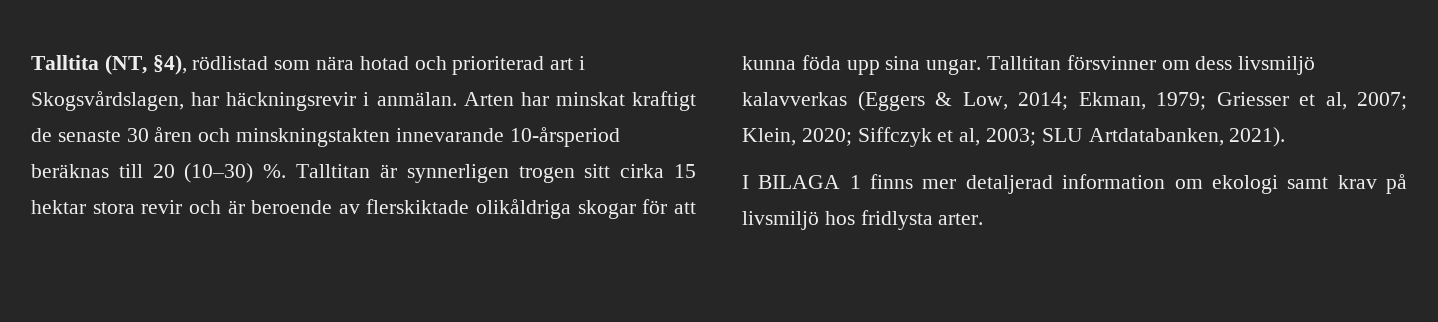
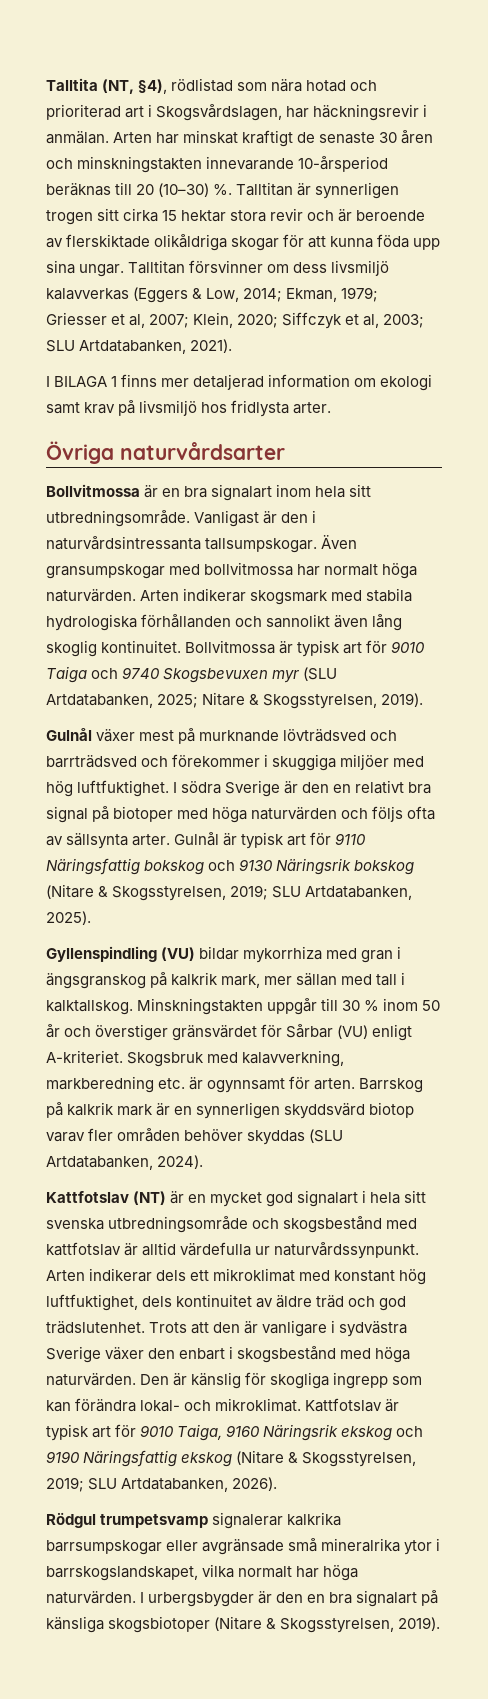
(984, 219) none -> [46,441,285,464] [46,484,372,501] [46,510,317,527] [46,535,358,553] [46,562,418,579] [46,588,413,605] [46,614,403,631] [46,640,426,657] [46,666,338,683] [46,692,424,709] [46,728,398,744] [46,754,425,771] [46,780,432,797] [46,806,436,823] [46,832,367,849] [46,858,415,875] [46,884,413,901] [46,911,91,925] [46,946,402,963] [46,972,406,989] [46,998,441,1015] [46,1024,413,1041] [46,1050,345,1067] [46,1076,424,1093] [46,1102,415,1119] [46,1128,344,1145] [46,1155,204,1170] [46,1190,427,1207] [46,1216,418,1233] [46,1242,420,1259] [46,1268,427,1285] [46,1294,407,1311] [46,1320,408,1337] [46,1346,411,1363] [46,1372,423,1389] [46,1398,400,1412] [46,1424,424,1441] [46,1450,417,1467] [46,1477,278,1492] [46,1512,342,1529] [46,1538,441,1555] [46,1564,359,1581] [46,1590,439,1607] [46,1616,441,1633] // Övriga naturvårdsarter // Bollvitmossa är en bra signalart inom hela sitt utbredningsområde. Vanligast är den i naturvårdsintressanta tallsumpskogar. Även gransumpskogar med bollvitmossa har normalt höga naturvärden. Arten indikerar skogsmark med stabila hydrologiska förhållanden och sannolikt även lång skoglig kontinuitet. Bollvitmossa är typisk art för 9010 Taiga och 9740 Skogsbevuxen myr (SLU Artdatabanken, 2025; Nitare & Skogsstyrelsen, 2019). // Gulnål växer mest på murknande lövträdsved och barrträdsved och förekommer i skuggiga miljöer med hög luftfuktighet. I södra Sverige är den en relativt bra signal på biotoper med höga naturvärden och följs ofta av sällsynta arter. Gulnål är typisk art för 9110 Näringsfattig bokskog och 9130 Näringsrik bokskog (Nitare & Skogsstyrelsen, 2019; SLU Artdatabanken, 2025). // Gyllenspindling (VU) bildar mykorrhiza med gran i ängsgranskog på kalkrik mark, mer sällan med tall i kalktallskog. Minskningstakten uppgår till 30 % inom 50 år och överstiger gränsvärdet för Sårbar (VU) enligt A-kriteriet. Skogsbruk med kalavverkning, markberedning etc. är ogynnsamt för arten. Barrskog på kalkrik mark är en synnerligen skyddsvärd biotop varav fler områden behöver skyddas (SLU Artdatabanken, 2024). // Kattfotslav (NT) är en mycket god signalart i hela sitt svenska utbredningsområde och skogsbestånd med kattfotslav är alltid värdefulla ur naturvårdssynpunkt. Arten indikerar dels ett mikroklimat med konstant hög luftfuktighet, dels kontinuitet av äldre träd och god trädslutenhet. Trots att den är vanligare i sydvästra Sverige växer den enbart i skogsbestånd med höga naturvärden. Den är känslig för skogliga ingrepp som kan förändra lokal- och mikroklimat. Kattfotslav är typisk art för 9010 Taiga, 9160 Näringsrik ekskog och 9190 Näringsfattig ekskog (Nitare & Skogsstyrelsen, 2019; SLU Artdatabanken, 2026). // Rödgul trumpetsvamp signalerar kalkrika barrsumpskogar eller avgränsade små mineralrika ytor i barrskogslandskapet, vilka normalt har höga naturvärden. I urbergsbygder är den en bra signalart på känsliga skogsbiotoper (Nitare & Skogsstyrelsen, 2019).

